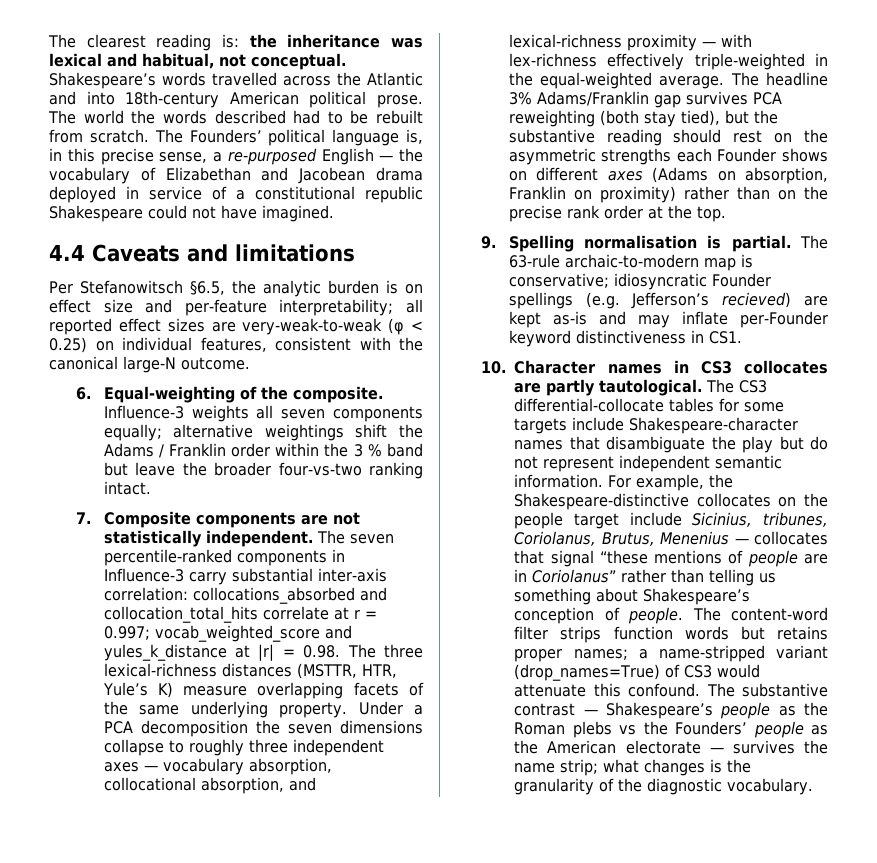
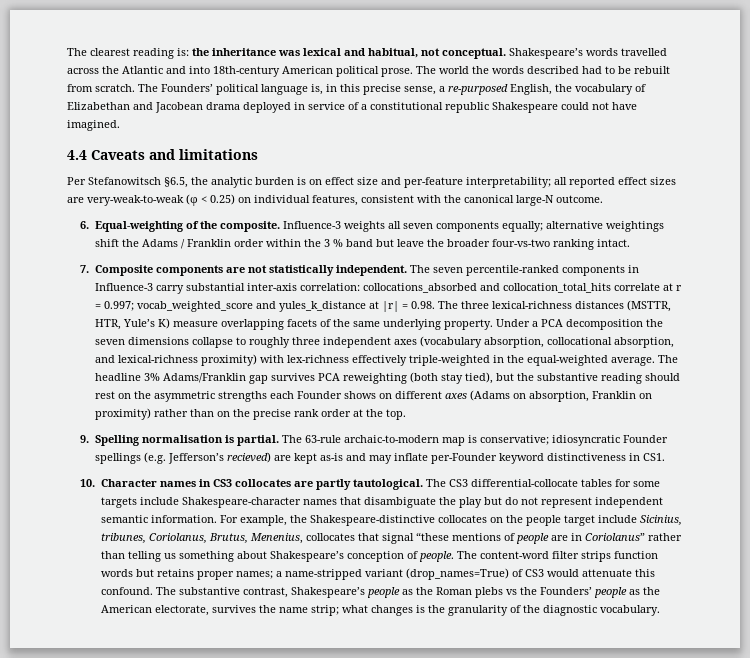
[321,148,394,165] English — -> [510,84,552,95] English,
[143,758,244,775] — vocabulary -> [419,336,482,348] (vocabulary
[626,34,716,51] proximity — -> [200,354,257,366] proximity)
[660,531,749,545] Menenius — -> [249,533,303,544] Menenius,
[514,703,598,716] contrast — -> [242,587,288,598] contrast,
[625,740,724,754] electorate — -> [154,605,209,616] electorate,

